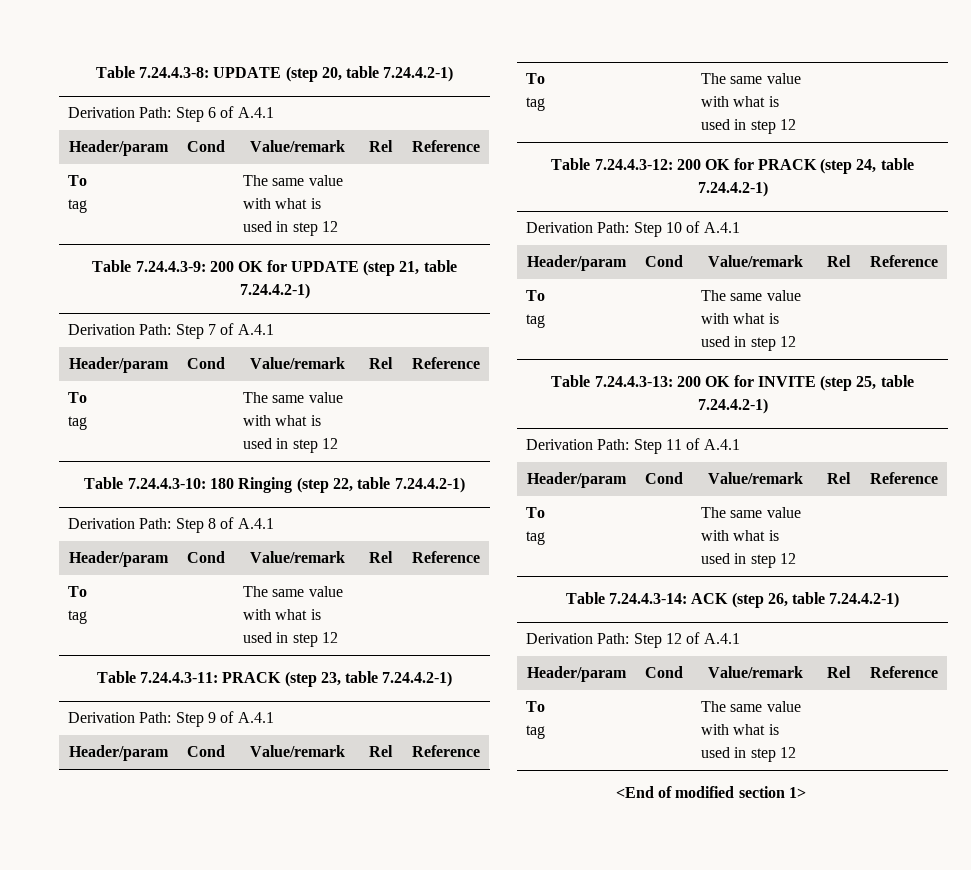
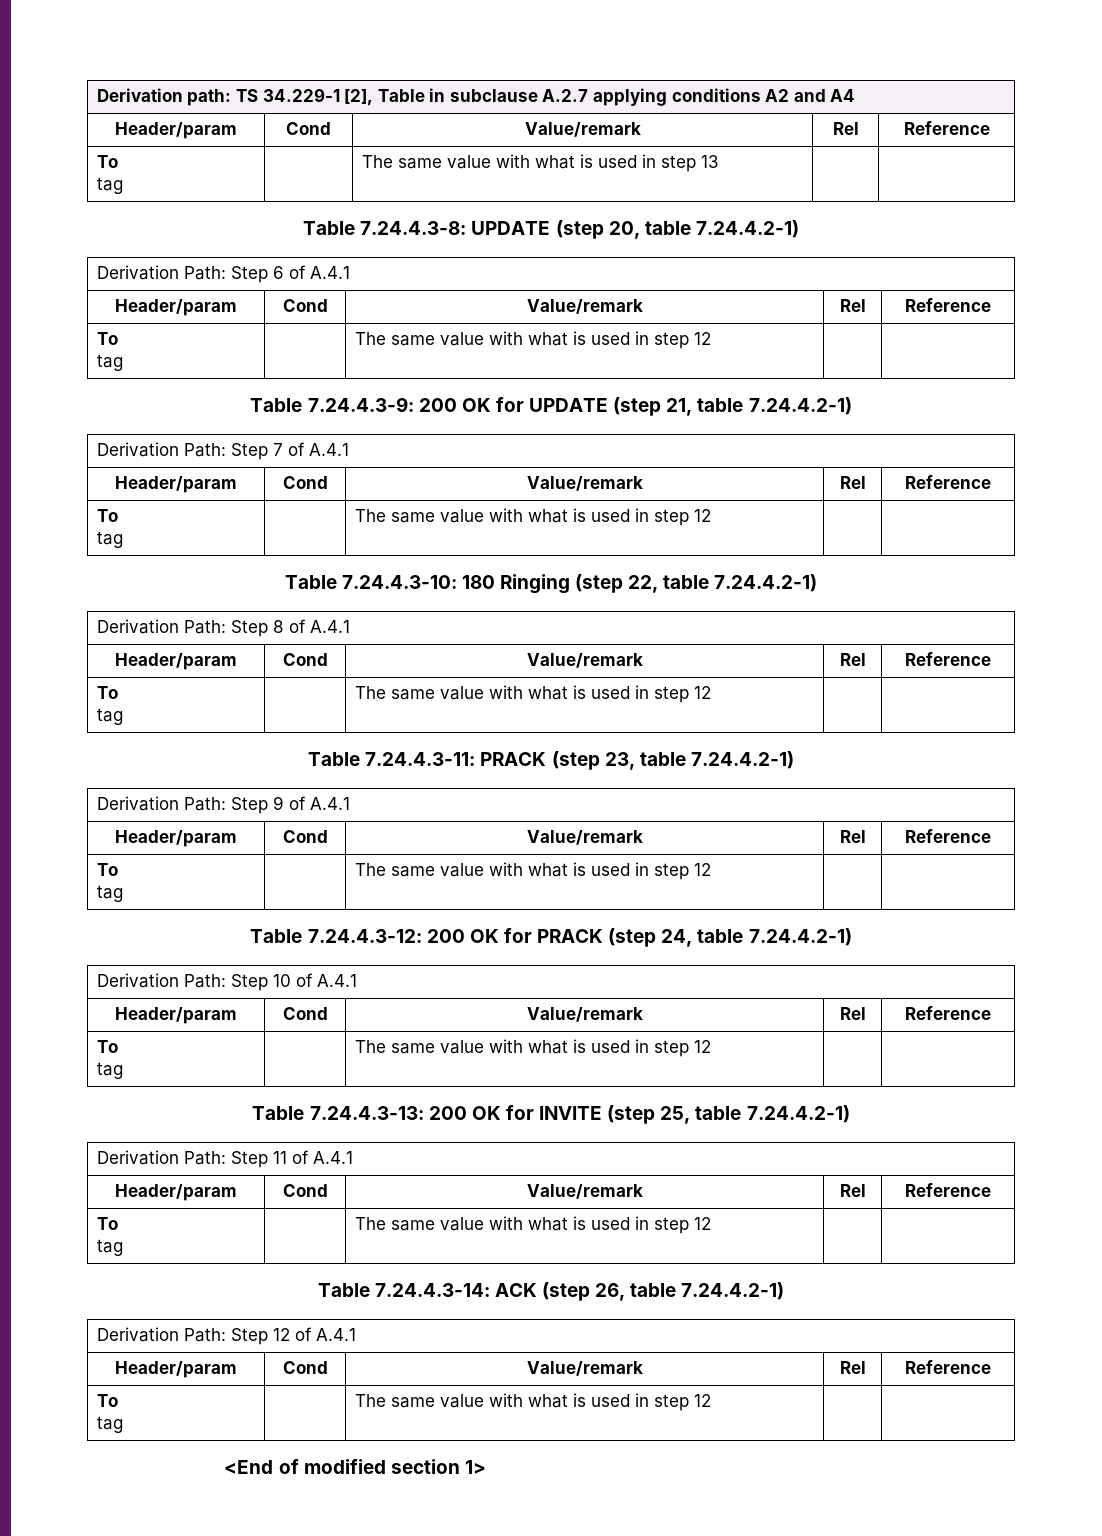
(95, 72) none -> [96,88,856,106] [115,122,237,139] [286,122,331,135] [524,122,641,137] [832,122,859,135] [903,121,990,135] [96,155,118,168] [96,177,123,194] [361,154,719,172] Derivation path: TS 34.229-1 [2], Table in subclause A.2.7 applying conditions A2 and A4 // Header/param | Cond | Value/remark | Rel | Reference // To // tag | | The same value with what is used in step 13 | | //

